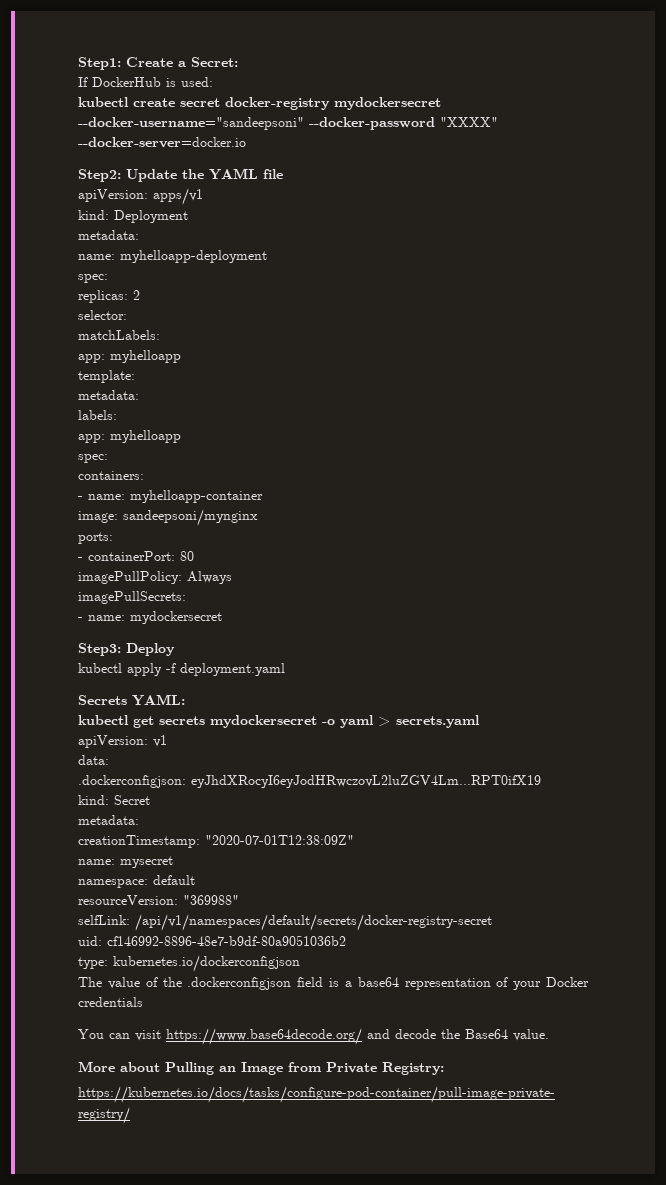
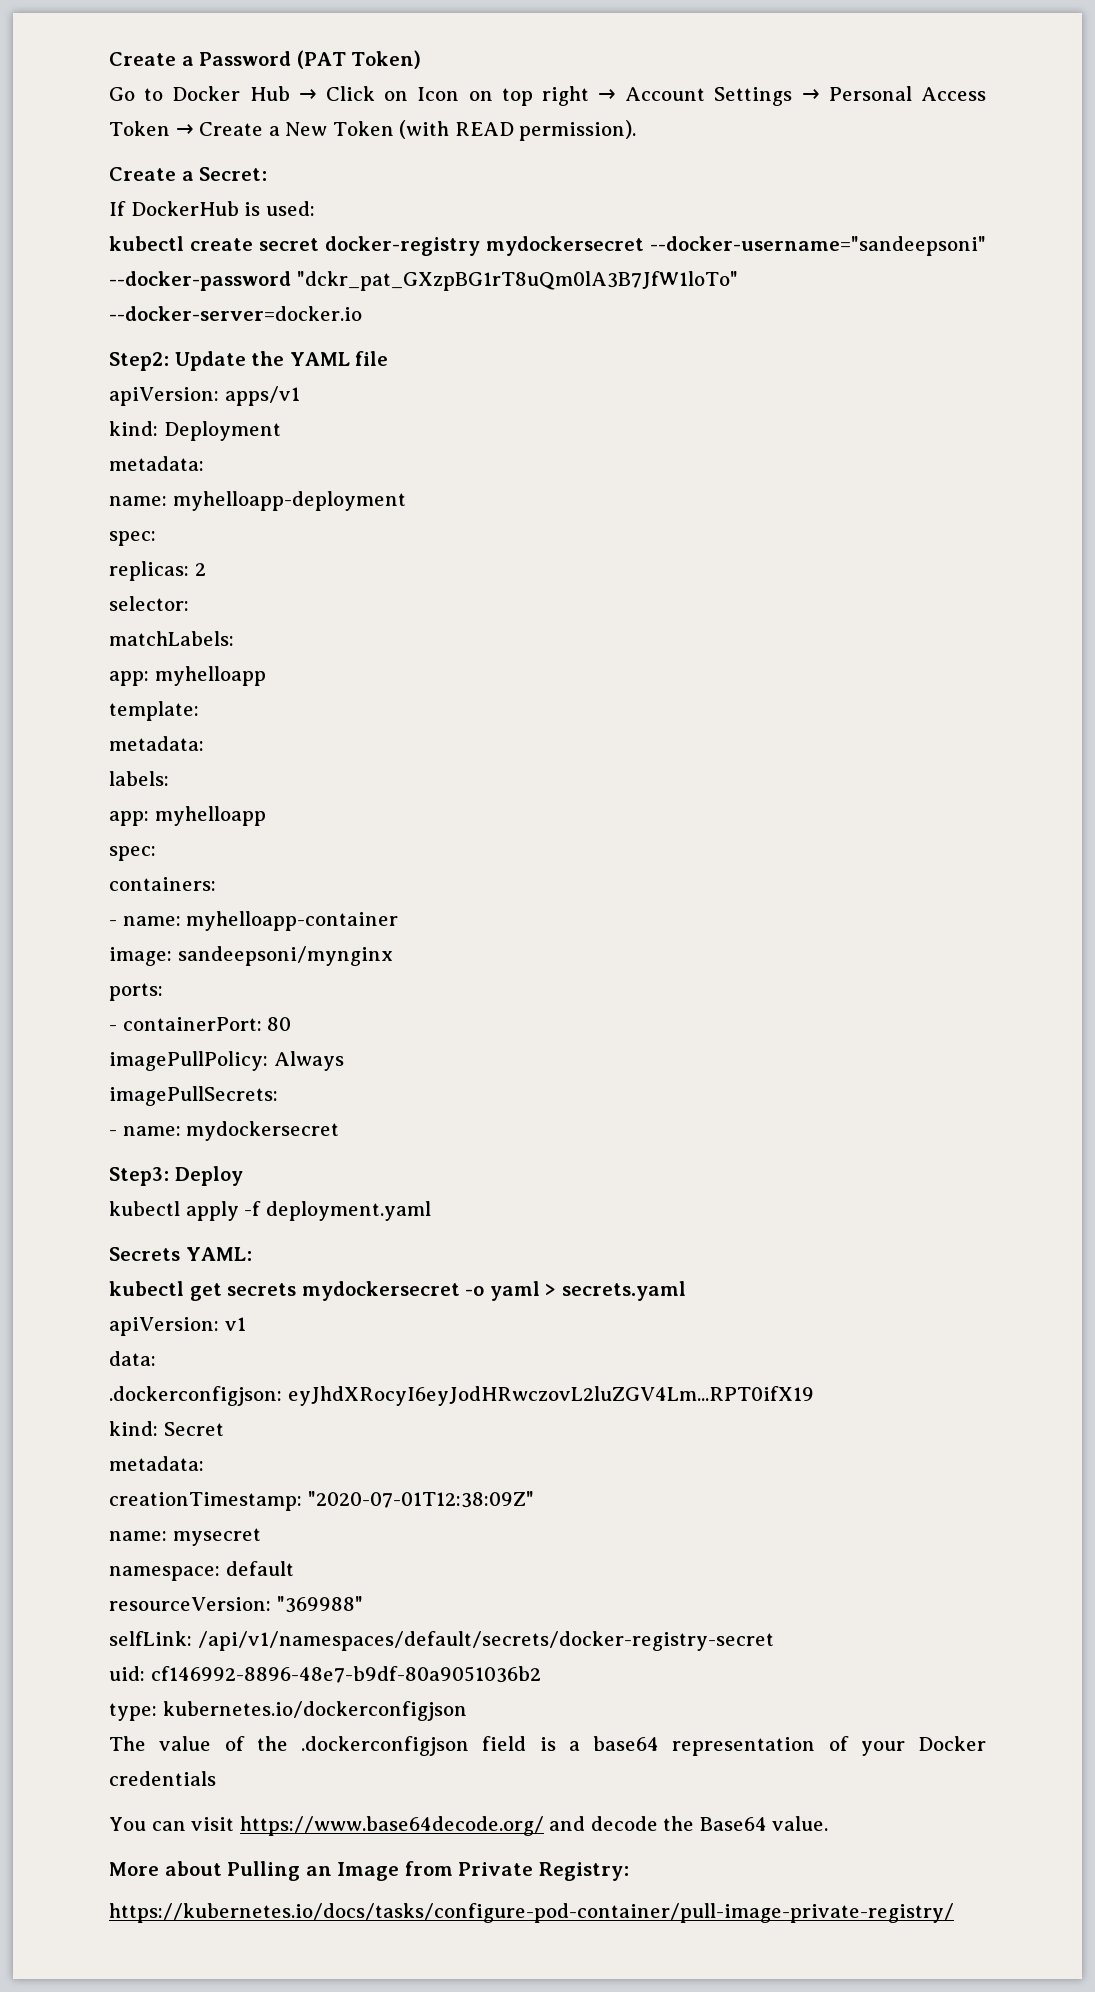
[78,57,121,70] Step1: -> [109,50,422,69] [109,86,986,106] [109,120,637,141] Create a Password (PAT Token) // Go to Docker Hub → Click on Icon on top right → Account Settings → Personal Access Token → Create a New Token (with READ permission). //
[440,117,498,127] "XXXX" -> [296,271,738,291] "dckr_pat_GXzpBG1rT8uQm0lA3B7JfW1loTo"

